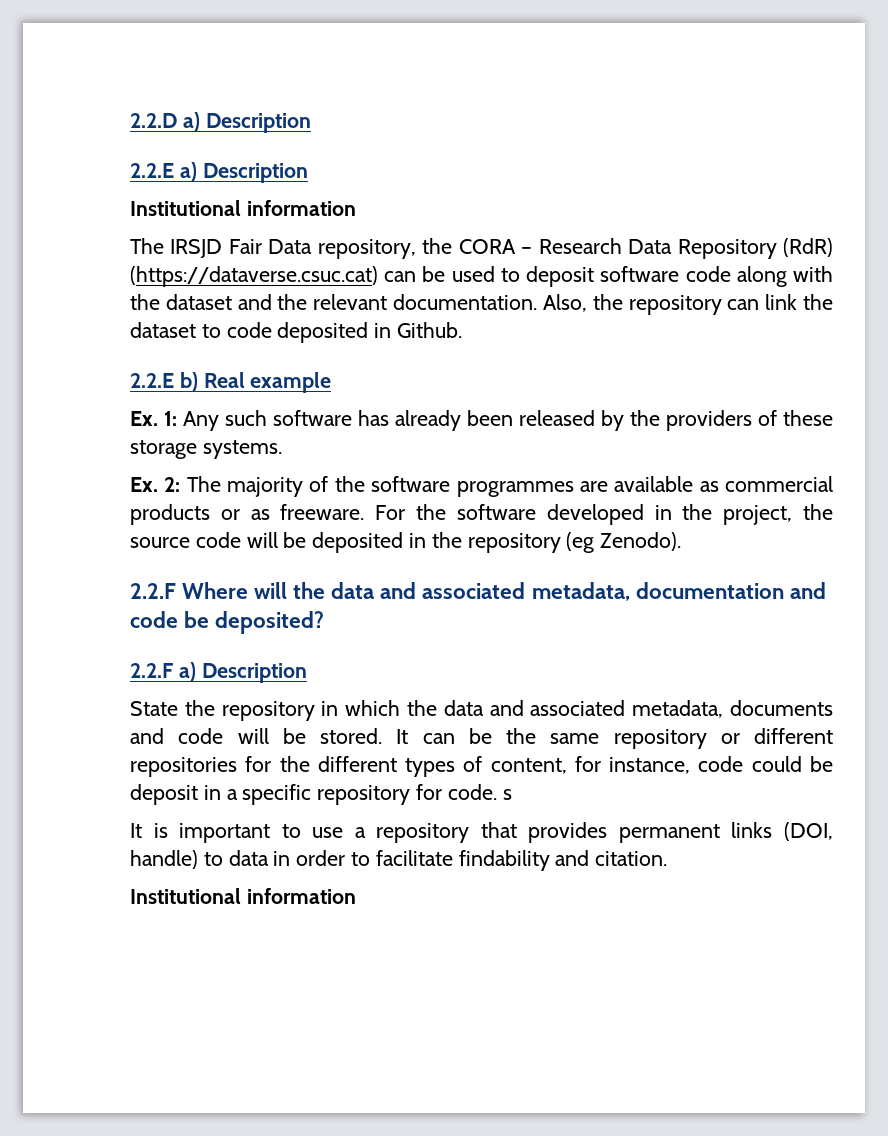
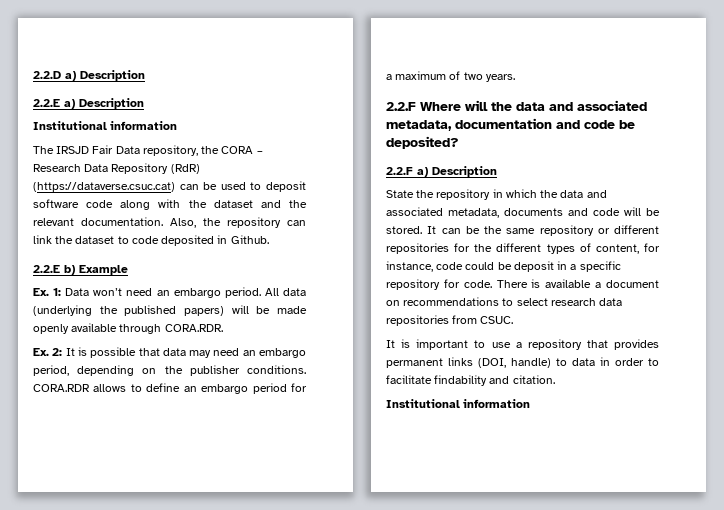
[203,372,332,393] Real example -> [79,265,128,275] Example
[183,410,833,431] [130,440,282,459] [130,476,833,497] [130,504,833,525] [130,532,682,553] Any such software has already been released by the providers of these storage systems. // Ex. 2: The majority of the software programmes are available as commercial products or as freeware. For the software developed in the project, the source code will be deposited in the repository (eg Zenodo). -> [65,287,306,298] [33,305,307,316] [33,323,223,334] [33,347,306,358] [33,365,306,376] [33,383,307,394] [386,71,515,82] Data won’t need an embargo period. All data (underlying the published papers) will be made openly available through CORA.RDR. // Ex. 2: It is possible that data may need an embargo period, depending on the publisher conditions. CORA.RDR allows to define an embargo period for a maximum of two years.
[502,789,512,800] s -> [496,279,659,288] [386,297,623,306] [386,315,514,326] There is available a document on recommendations to select research data repositories from CSUC.

